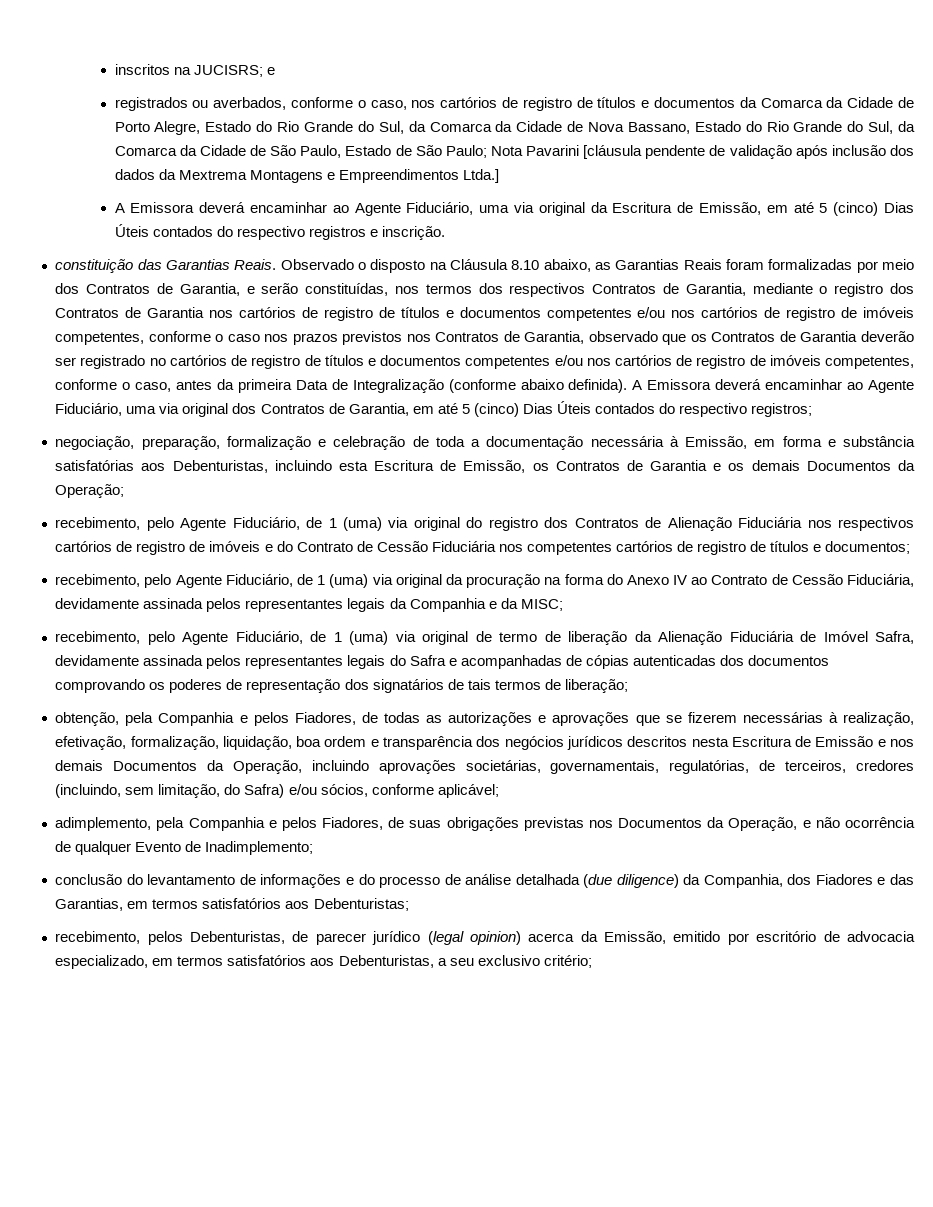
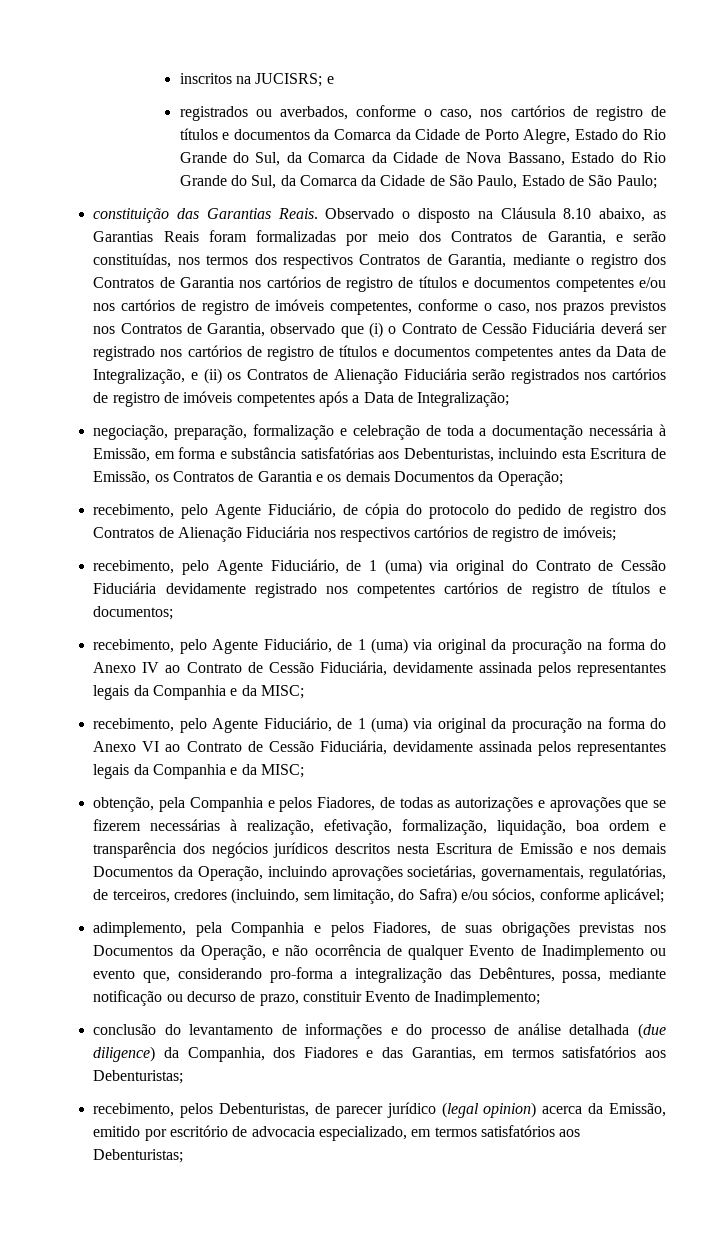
[490,145,915,159] [114,169,499,183] [114,202,915,216] [114,224,445,240] Nota Pavarini [cláusula pendente de validação após inclusão dos dados da Mextrema Montagens e Empreendimentos Ltda.] // A Emissora deverá encaminhar ao Agente Fiduciário, uma via original da Escritura de Emissão, em até 5 (cinco) Dias Úteis contados do respectivo registros e inscrição. -> (657, 182) none
[227,334,260,342] caso -> [497,303,530,314] caso,
[690,331,915,342] os Contratos de Garantia deverão -> [369,322,643,338] (i) o Contrato de Cessão Fiduciária deverá
[149,355,914,369] [55,379,914,393] [55,401,813,417] no cartórios de registro de títulos e documentos competentes e/ou nos cartórios de registro de imóveis competentes, conforme o caso, antes da primeira Data de Integralização (conforme abaixo definida). A Emissora deverá encaminhar ao Agente Fiduciário, uma via original dos Contratos de Garantia, em até 5 (cinco) Dias Úteis contados do respectivo registros; -> [160,345,666,361] [93,368,666,384] [93,391,510,407] nos cartórios de registro de títulos e documentos competentes antes da Data de Integralização, e (ii) os Contratos de Alienação Fiduciária serão registrados nos cartórios de registro de imóveis competentes após a Data de Integralização;
[328,517,483,531] 1 (uma) via original do -> [364,503,584,519] cópia do protocolo do pedido de
[209,541,273,552] imóveis e -> [562,526,616,541] [93,559,506,575] imóveis; // recebimento, pelo Agente Fiduciário, de 1 (uma) via original
(496, 546) none -> [165,583,317,598] devidamente registrado
[475,631,915,645] [55,655,829,669] [55,679,628,693] de termo de liberação da Alienação Fiduciária de Imóvel Safra, devidamente assinada pelos representantes legais do Safra e acompanhadas de cópias autenticadas dos documentos comprovando os poderes de representação dos signatários de tais termos de liberação; -> [491,717,667,733] [93,740,666,756] [93,764,304,779] da procuração na forma do Anexo VI ao Contrato de Cessão Fiduciária, devidamente assinada pelos representantes legais da Companhia e da MISC;
(202, 846) none -> [541,945,666,960] [93,967,666,983] [93,990,430,1006] Inadimplemento ou evento que, considerando pro-forma a integralização das Debêntures, possa, mediante notificação ou decurso de prazo, constituir Evento de
[338,955,592,968] Debenturistas, a seu exclusivo critério; -> [93,1149,184,1163] Debenturistas;

